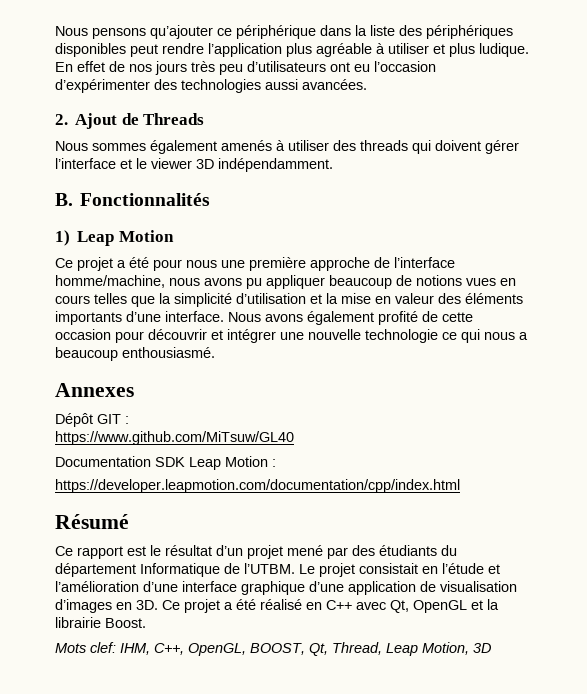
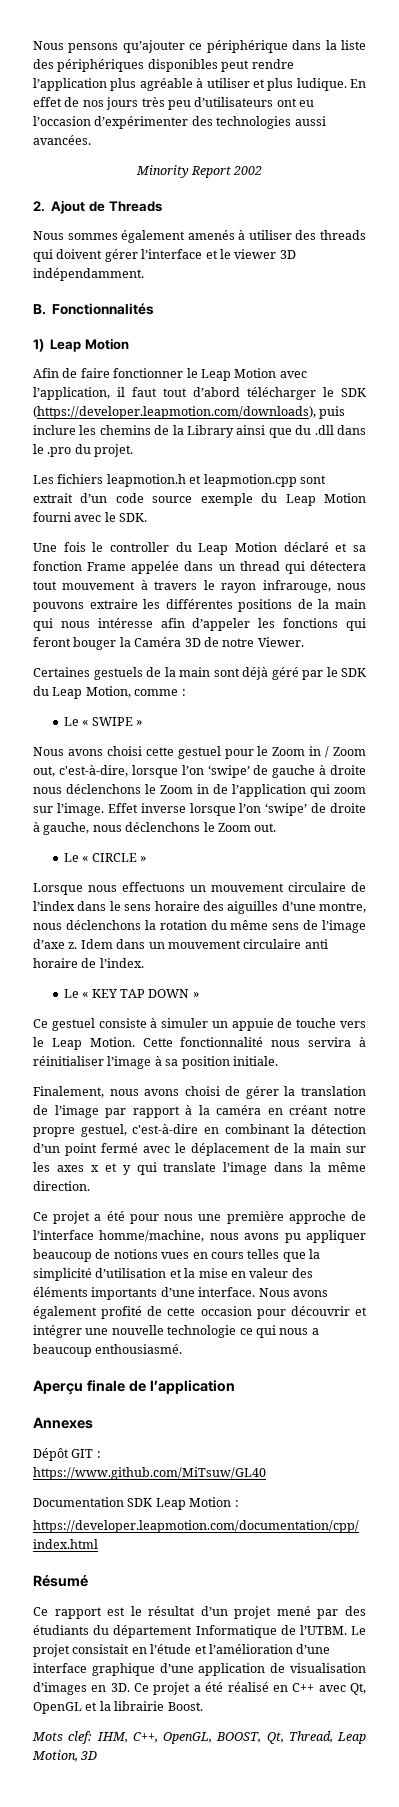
(367, 84) none -> [135,165,263,178] // Minority Report 2002
(174, 236) none -> [33,368,307,381] [33,387,366,400] [33,406,346,419] [33,425,366,438] [33,444,134,457] [33,474,326,487] [33,493,366,506] [33,512,148,522] [33,542,366,555] [33,561,366,574] [33,580,366,593] [33,599,366,612] [33,618,366,631] [33,637,304,650] [33,667,366,680] [33,686,186,699] [63,717,143,726] [33,746,366,759] [33,765,366,778] [33,784,366,797] [33,803,366,816] [33,822,277,835] [63,853,147,862] [33,882,366,895] [33,901,366,914] [33,920,366,933] [33,939,328,949] [33,958,144,968] [63,989,199,998] [33,1018,366,1031] [33,1037,366,1050] [33,1056,278,1069] [33,1086,366,1099] [33,1105,366,1118] [33,1124,366,1137] [33,1143,366,1156] [33,1162,366,1175] [33,1181,90,1191] // Afin de faire fonctionner le Leap Motion avec l’application, il faut tout d’abord télécharger le SDK (https://developer.leapmotion.com/downloads), puis inclure les chemins de la Library ainsi que du .dll dans le .pro du projet. // Les fichiers leapmotion.h et leapmotion.cpp sont extrait d’un code source exemple du Leap Motion fourni avec le SDK. // Une fois le controller du Leap Motion déclaré et sa fonction Frame appelée dans un thread qui détectera tout mouvement à travers le rayon infrarouge, nous pouvons extraire les différentes positions de la main qui nous intéresse afin d’appeler les fonctions qui feront bouger la Caméra 3D de notre Viewer. // Certaines gestuels de la main sont déjà géré par le SDK du Leap Motion, comme : // Le « SWIPE » // Nous avons choisi cette gestuel pour le Zoom in / Zoom out, c'est-à-dire, lorsque l’on ‘swipe’ de gauche à droite nous déclenchons le Zoom in de l’application qui zoom sur l’image. Effet inverse lorsque l’on ‘swipe’ de droite à gauche, nous déclenchons le Zoom out. // Le « CIRCLE » // Lorsque nous effectuons un mouvement circulaire de l’index dans le sens horaire des aiguilles d’une montre, nous déclenchons la rotation du même sens de l’image d’axe z. Idem dans un mouvement circulaire anti horaire de l’index. // Le « KEY TAP DOWN » // Ce gestuel consiste à simuler un appuie de touche vers le Leap Motion. Cette fonctionnalité nous servira à réinitialiser l’image à sa position initiale. // Finalement, nous avons choisi de gérer la translation de l’image par rapport à la caméra en créant notre propre gestuel, c'est-à-dire en combinant la détection d’un point fermé avec le déplacement de la main sur les axes x et y qui translate l’image dans la même direction.
(215, 352) none -> [33,1380,235,1395] // Aperçu finale de l’application

